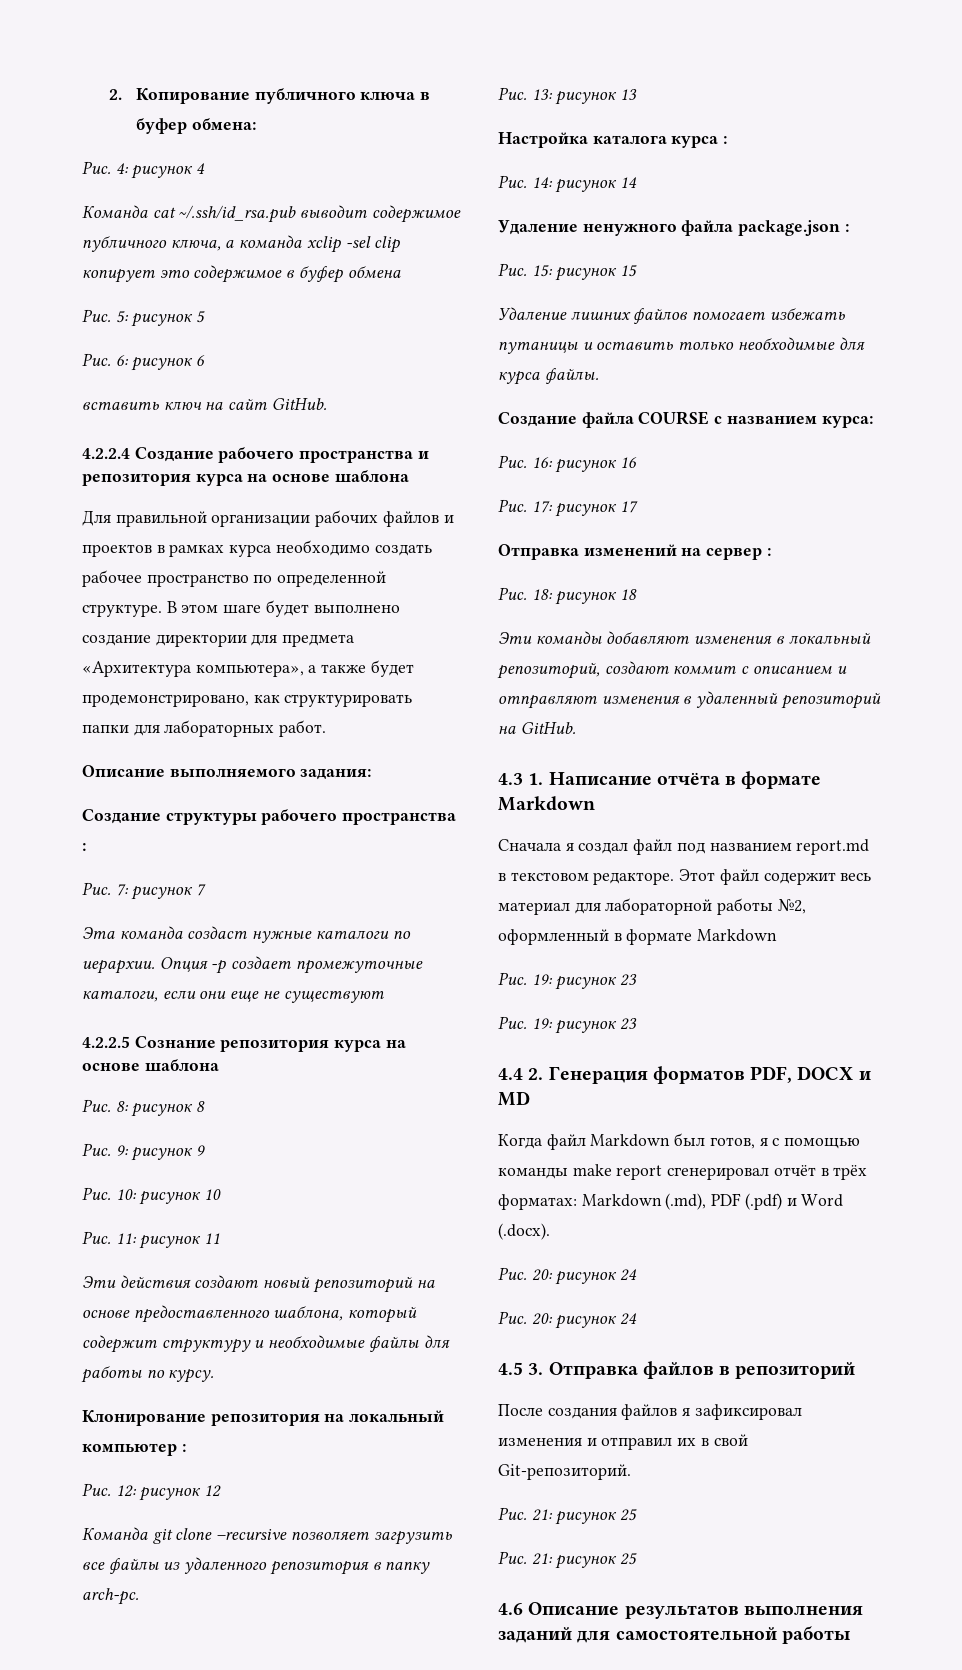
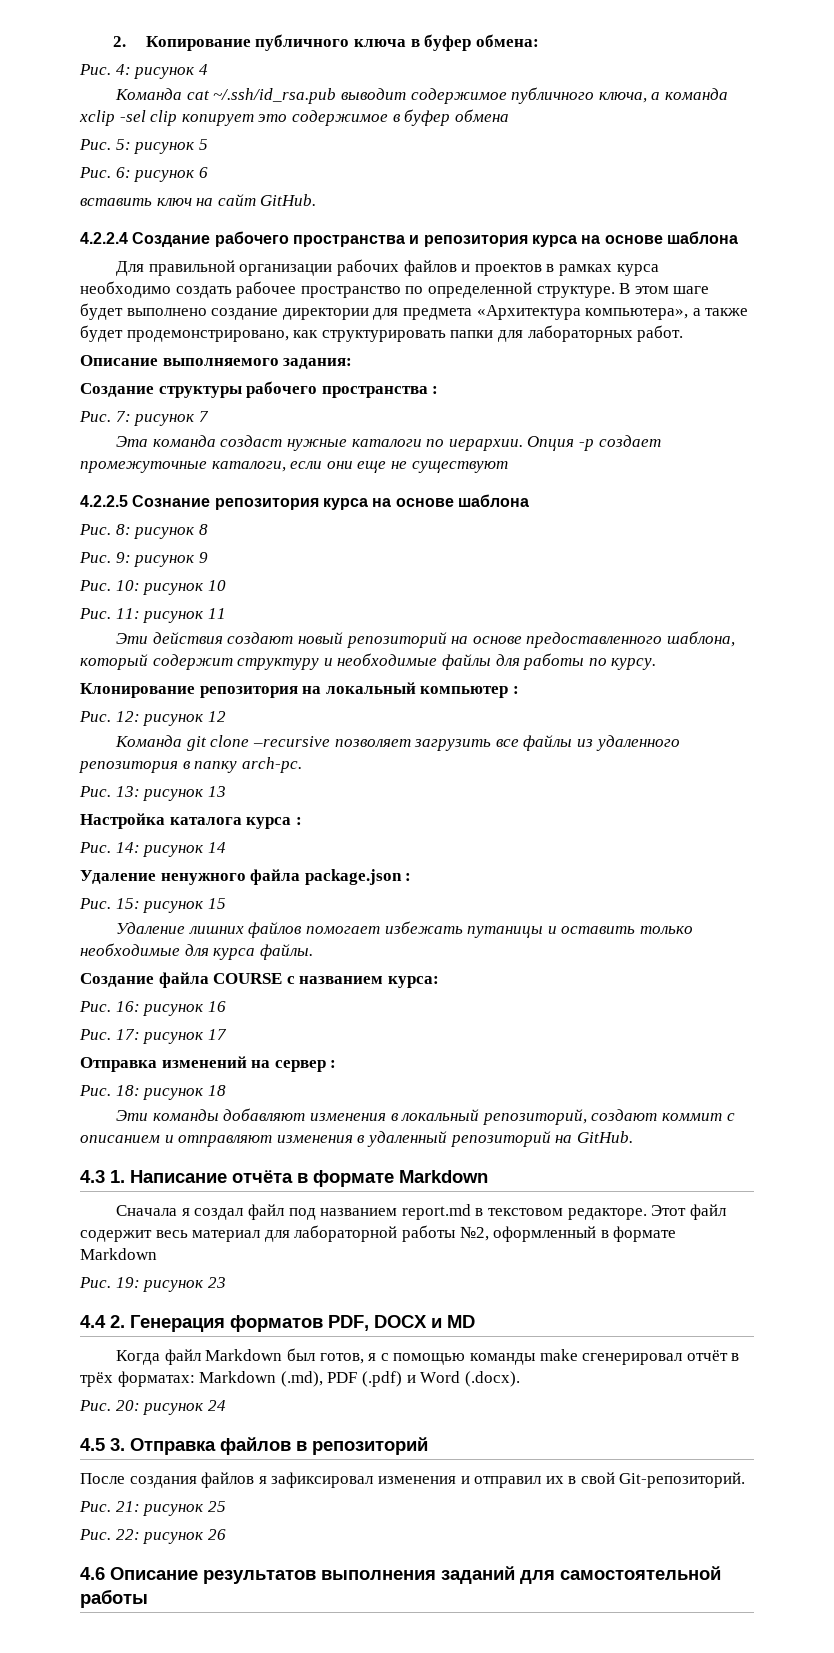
[498,1016,638,1034] // Рис. 19: рисунок 23 -> (226, 1282) none
[616,1165,663,1180] report -> (578, 1355) none
[498,1311,638,1329] // Рис. 20: рисунок 24 -> (226, 1405) none
[531,1553,638,1569] 21: рисунок 25 -> [115,1529,226,1544] 22: рисунок 26

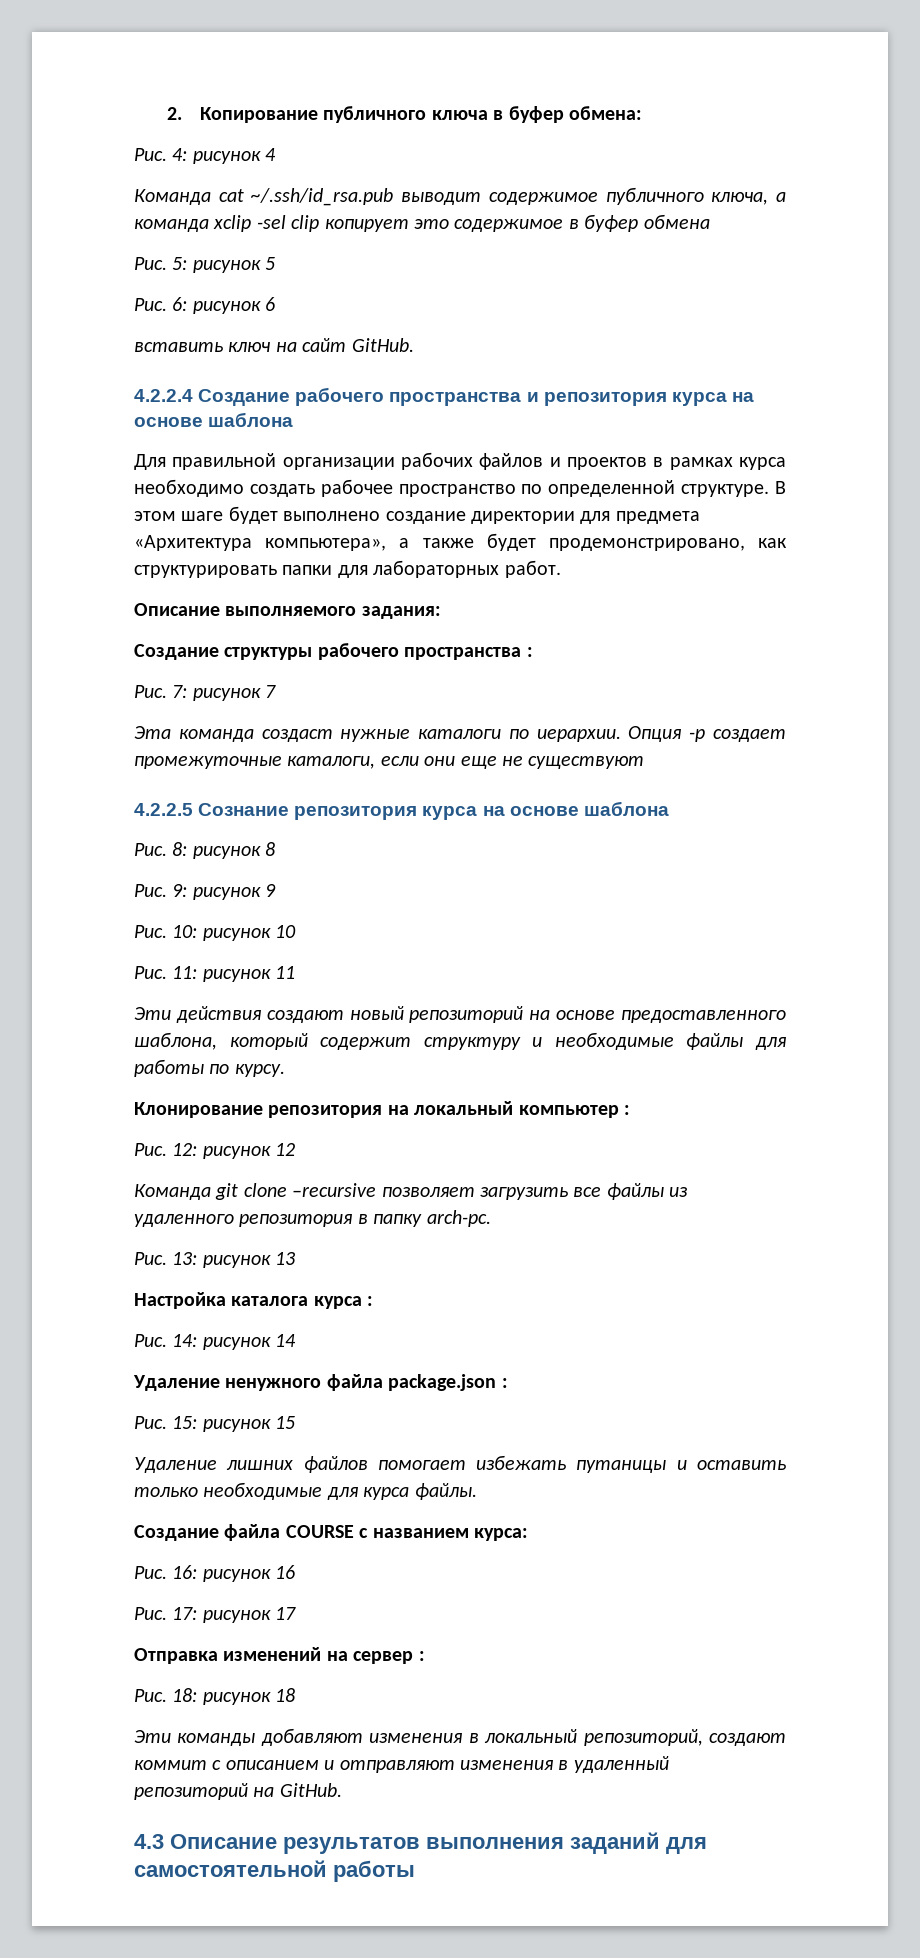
[110,1170,488,1187] [116,1204,727,1220] [80,1225,677,1242] [80,1248,157,1260] [79,1277,226,1292] [80,1315,475,1332] [116,1348,740,1365] [80,1371,520,1387] [79,1400,226,1415] [80,1437,428,1455] [80,1472,746,1488] [79,1501,226,1516] [79,1529,226,1544] [80,1567,105,1580] 1. Написание отчёта в формате Markdown // Сначала я создал файл под названием report.md в текстовом редакторе. Этот файл содержит весь материал для лабораторной работы №2, оформленный в формате Markdown // Рис. 19: рисунок 23 // 4.4 2. Генерация форматов PDF, DOCX и MD // Когда файл Markdown был готов, я с помощью команды make сгенерировал отчёт в трёх форматах: Markdown (.md), PDF (.pdf) и Word (.docx). // Рис. 20: рисунок 24 // 4.5 3. Отправка файлов в репозиторий // После создания файлов я зафиксировал изменения и отправил их в свой Git-репозиторий. // Рис. 21: рисунок 25 // Рис. 22: рисунок 26 // 4.6 -> (164, 1841) none

